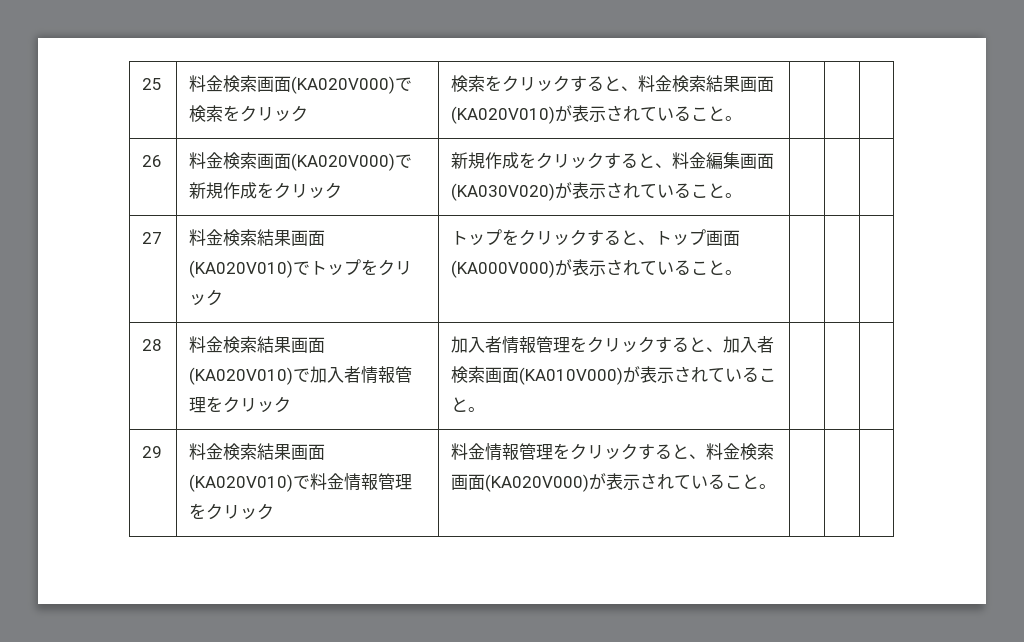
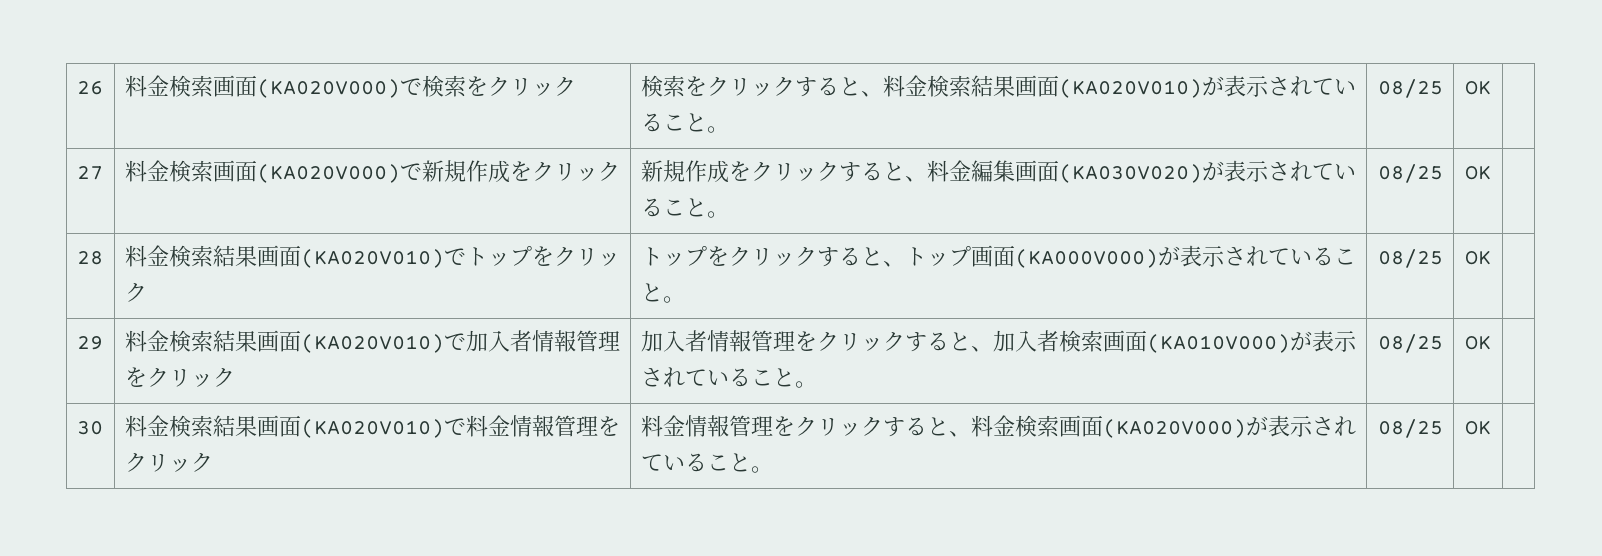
[142,78,163,90] 25 -> [76,81,103,95] 26
[142,155,163,167] | | // 26 -> [1377,79,1443,98] [1465,80,1491,95] [76,166,103,180] 08/25 | OK | // 27
[142,232,163,244] | | // 27 -> [1377,164,1443,183] [1465,165,1491,180] [76,251,103,265] 08/25 | OK | // 28
[142,339,163,351] | | // 28 -> [1377,249,1443,268] [1465,250,1491,265] [76,336,103,350] 08/25 | OK | // 29
[142,446,163,458] | | // 29 -> [1377,334,1443,353] [1465,335,1491,350] [76,421,103,435] 08/25 | OK | // 30
(777, 486) | -> [1377,419,1443,438] [1465,420,1491,435] 08/25 | OK

